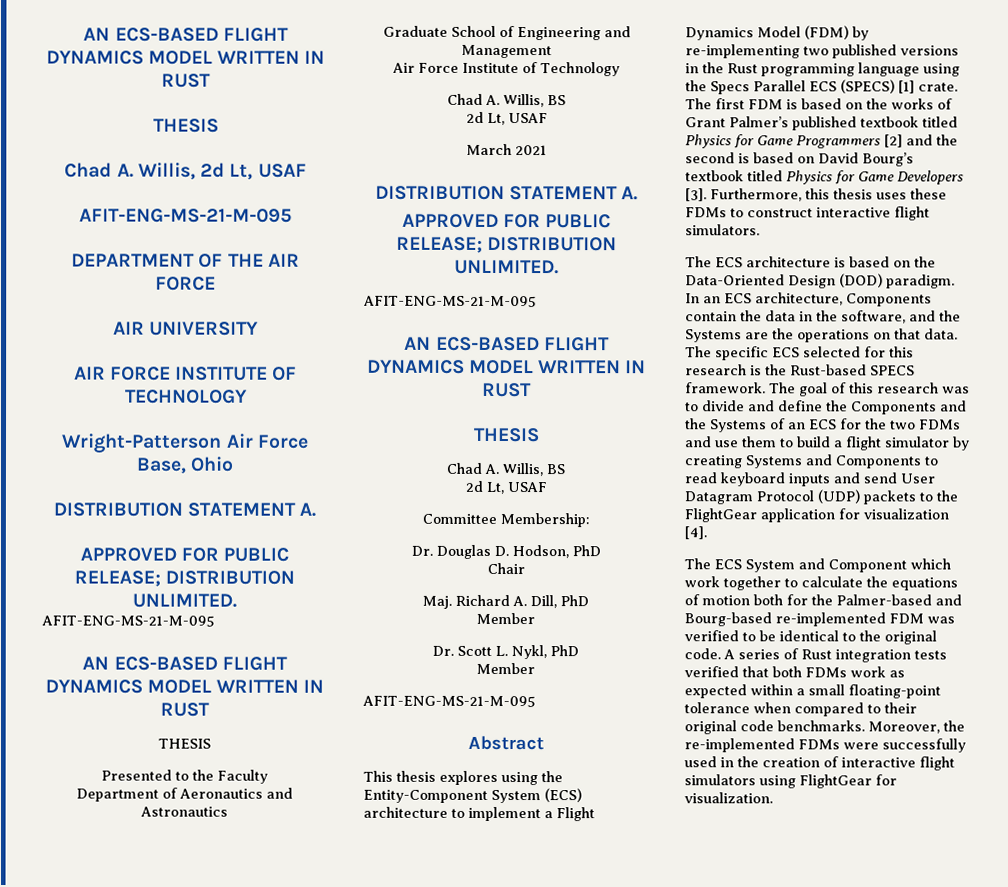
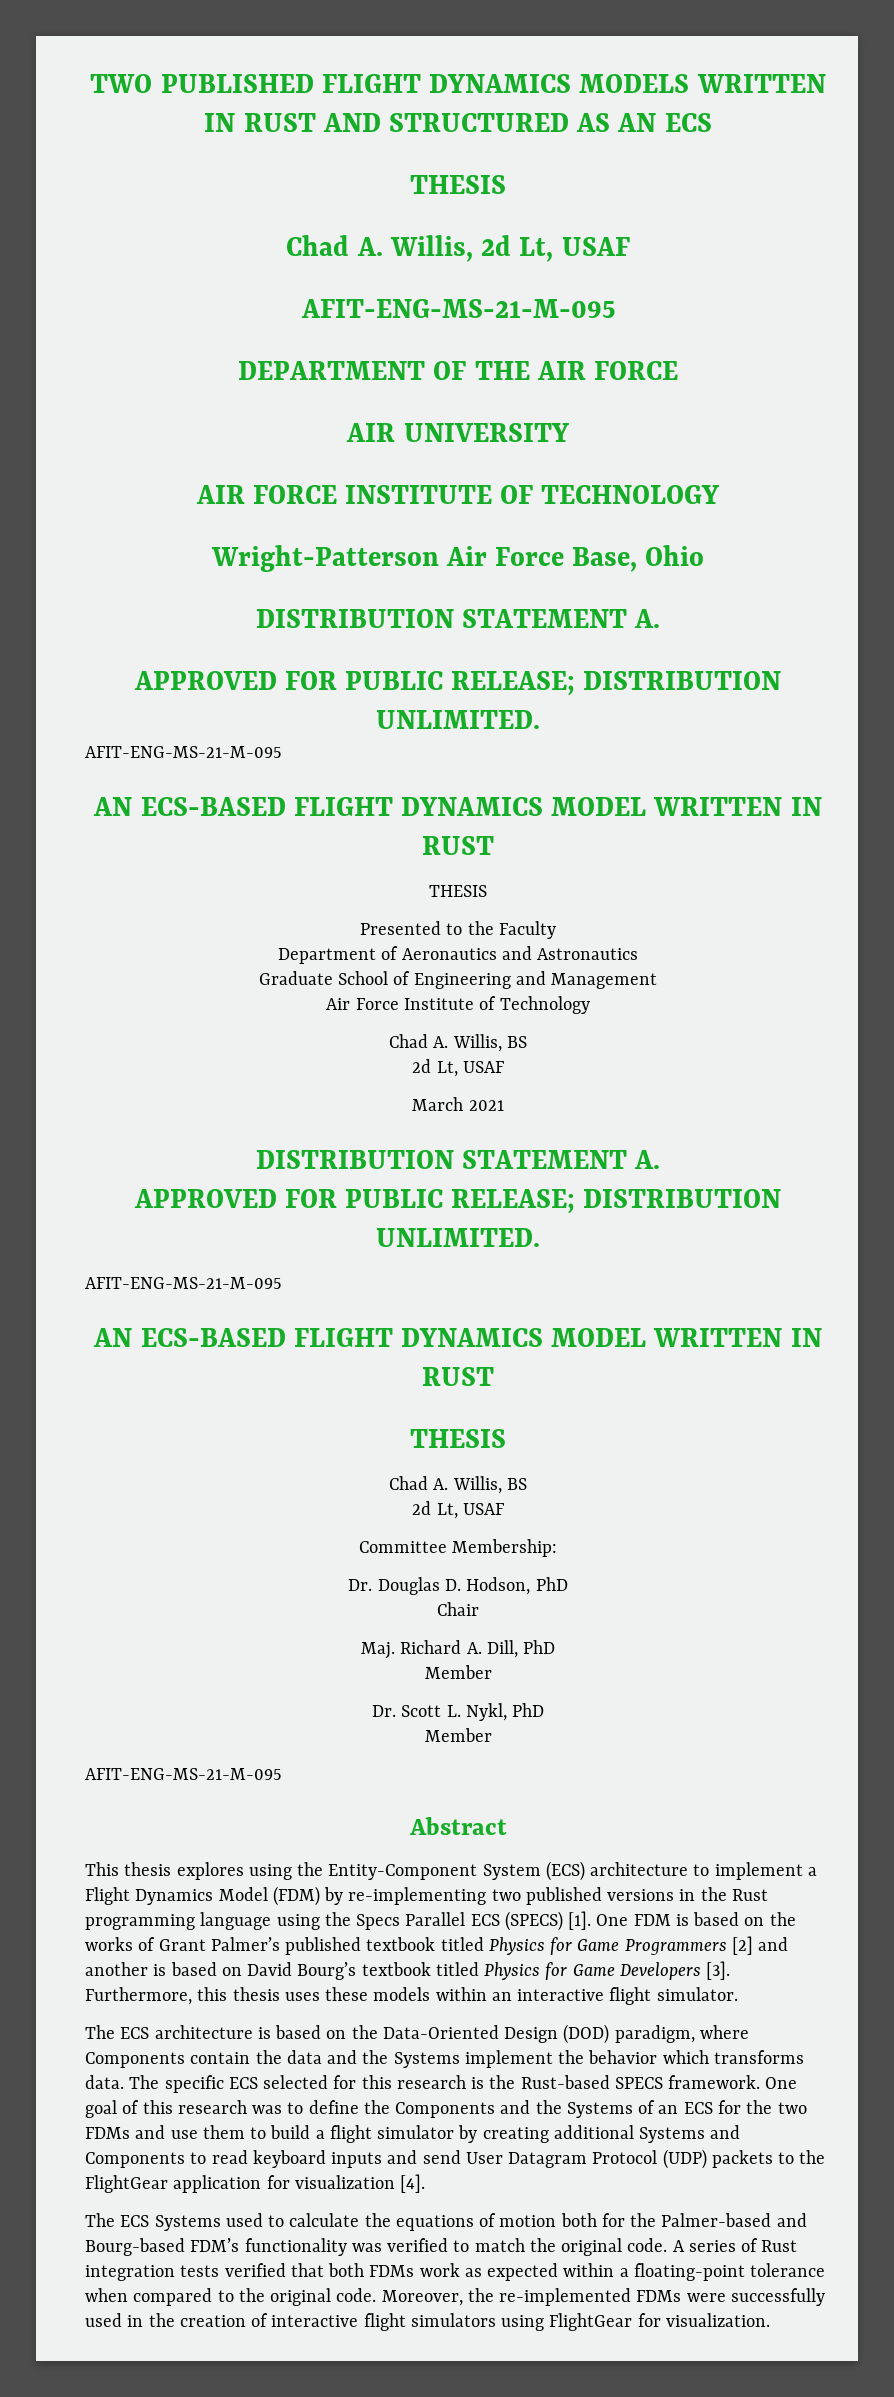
[83,27,289,42] [45,50,326,65] [161,73,211,88] AN ECS-BASED FLIGHT DYNAMICS MODEL WRITTEN IN RUST -> [90,74,826,93] [204,113,712,132] TWO PUBLISHED FLIGHT DYNAMICS MODELS WRITTEN IN RUST AND STRUCTURED AS AN ECS
[898,80,958,94] [685,98,745,110] [1] crate. The first -> [568,1911,629,1930] [1]. One
[936,134,958,146] [685,152,735,164] the second -> [85,1962,148,1976] another
[685,206,930,221] [685,224,760,236] FDMs to construct interactive flight simulators. -> [373,1987,738,2005] models within an interactive flight simulator.
[886,274,955,289] [685,292,932,307] [685,310,961,324] [685,328,921,343] paradigm. In an ECS architecture, Components contain the data in the software, and the Systems are the operations on that -> [614,2025,749,2043] [85,2050,804,2068] paradigm, where Components contain the data and the Systems implement the behavior which transforms
[769,382,796,394] The -> [765,2077,798,2089] One
[702,400,775,412] divide and -> (304, 2108) none
(742, 462) none -> [553,2125,634,2139] additional
[745,558,951,573] [684,576,781,591] System and Component which work together -> [154,2213,263,2231] Systems used
[775,612,924,627] re-implemented FDM -> [190,2238,347,2256] FDM’s functionality
[759,630,856,642] be identical to -> [474,2238,525,2252] match
[808,684,845,696] small -> (629, 2272) none
[884,702,917,714] [684,720,865,735] their original code benchmarks. -> [238,2288,377,2306] the original code.

